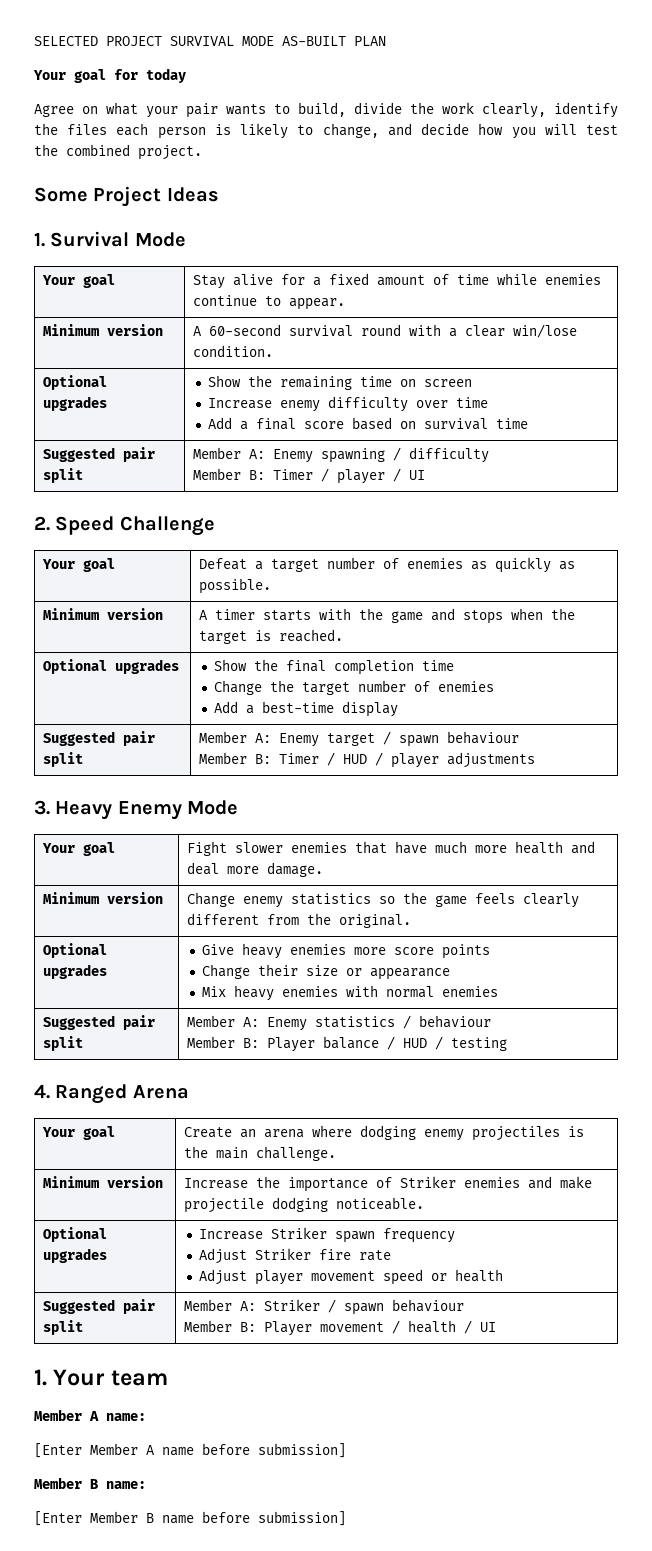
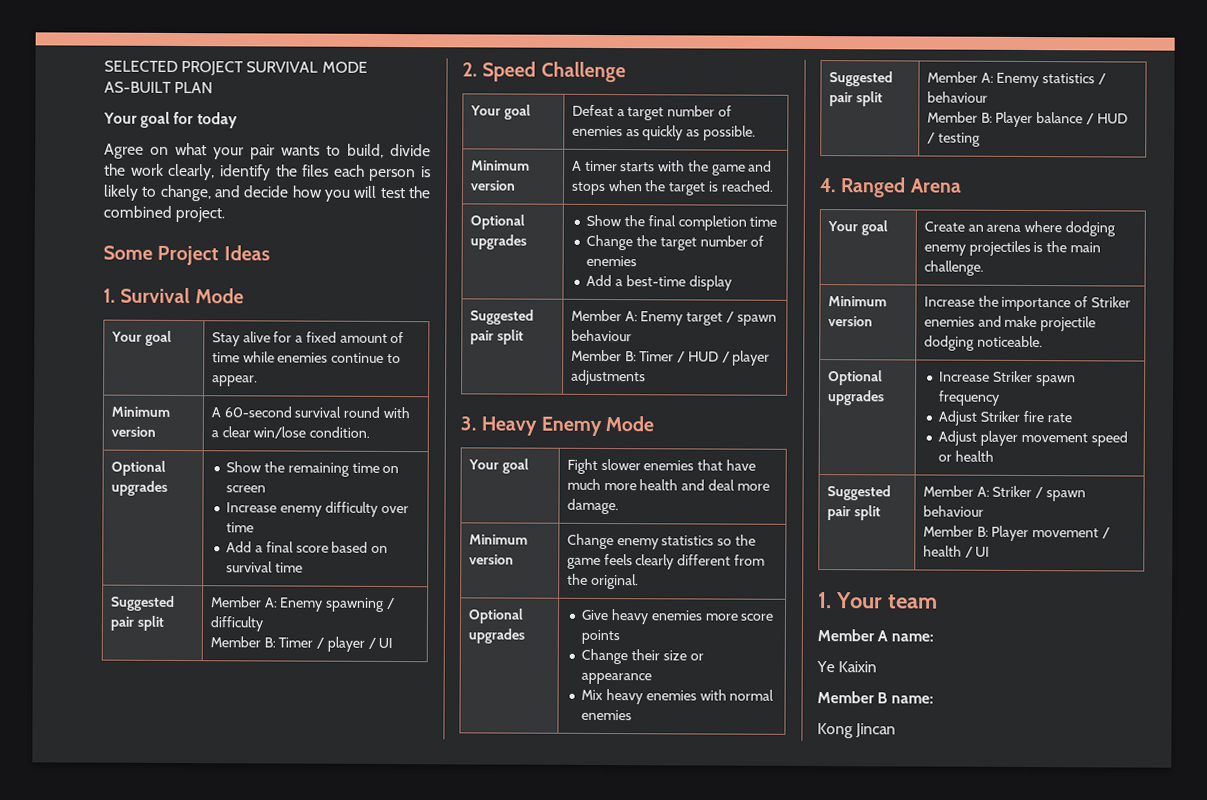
[34,1443,346,1458] [34,1477,146,1489] [34,1511,346,1526] [Enter Member A name before submission] // Member B name: // [Enter Member B name before submission] -> [816,661,878,673] [817,691,935,704] [817,723,897,739] Ye Kaixin // Member B name: // Kong Jincan

